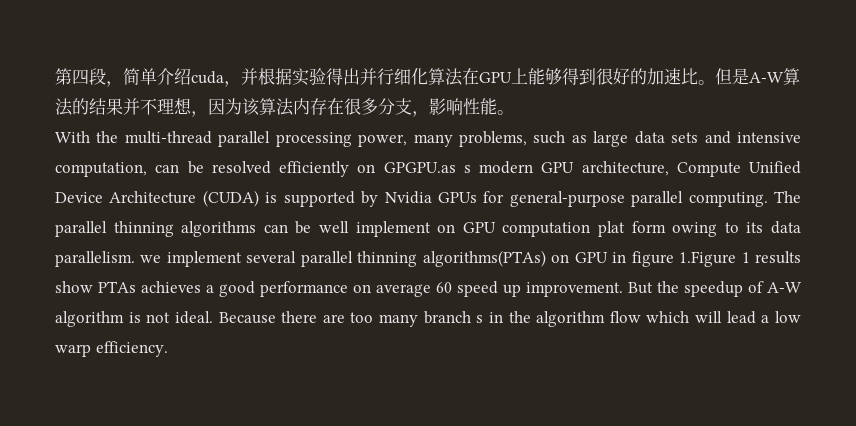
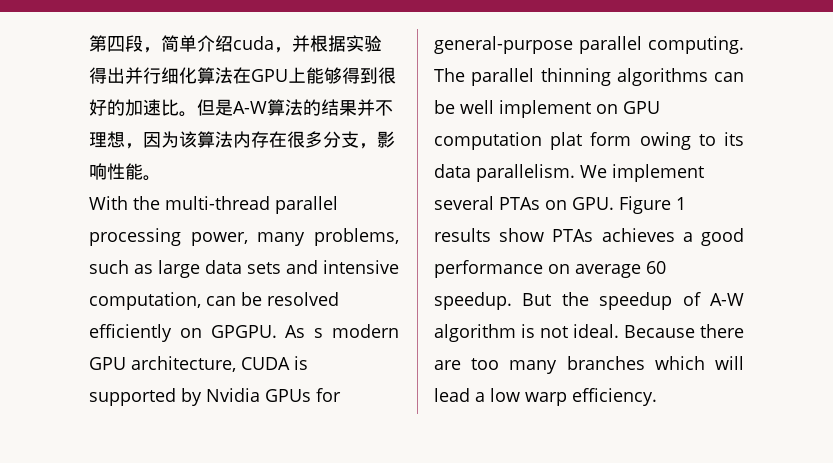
[383,162,456,173] GPGPU.as -> [210,325,306,338] GPGPU. As
[676,161,801,177] [55,190,259,207] Compute Unified Device Architecture (CUDA) -> [241,357,290,370] CUDA
[140,255,162,263] we -> [580,165,607,178] We
[300,250,737,267] parallel thinning algorithms(PTAs) on GPU in figure 1.Figure -> [499,196,671,214] PTAs on GPU. Figure
[457,281,623,297] speed up improvement. -> [434,292,512,310] speedup.
[423,311,641,327] branch s in the algorithm flow -> [566,356,645,370] branches

